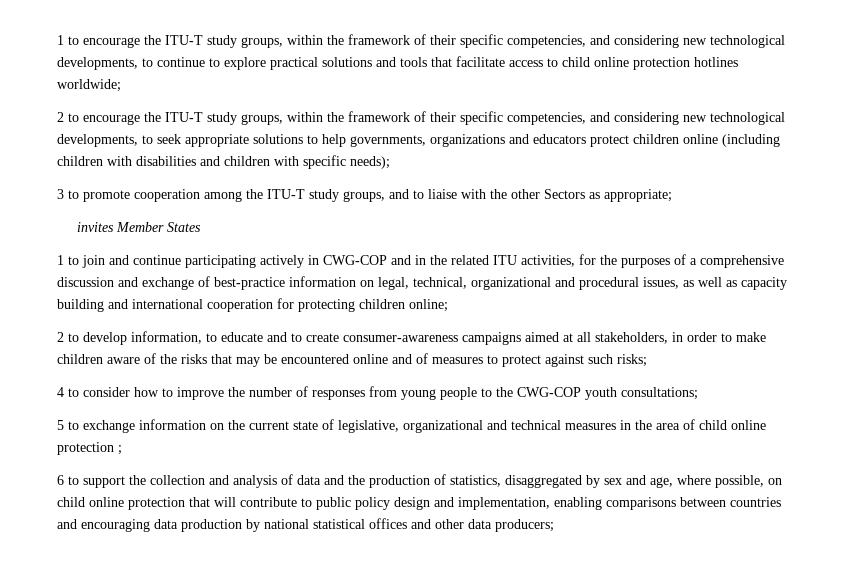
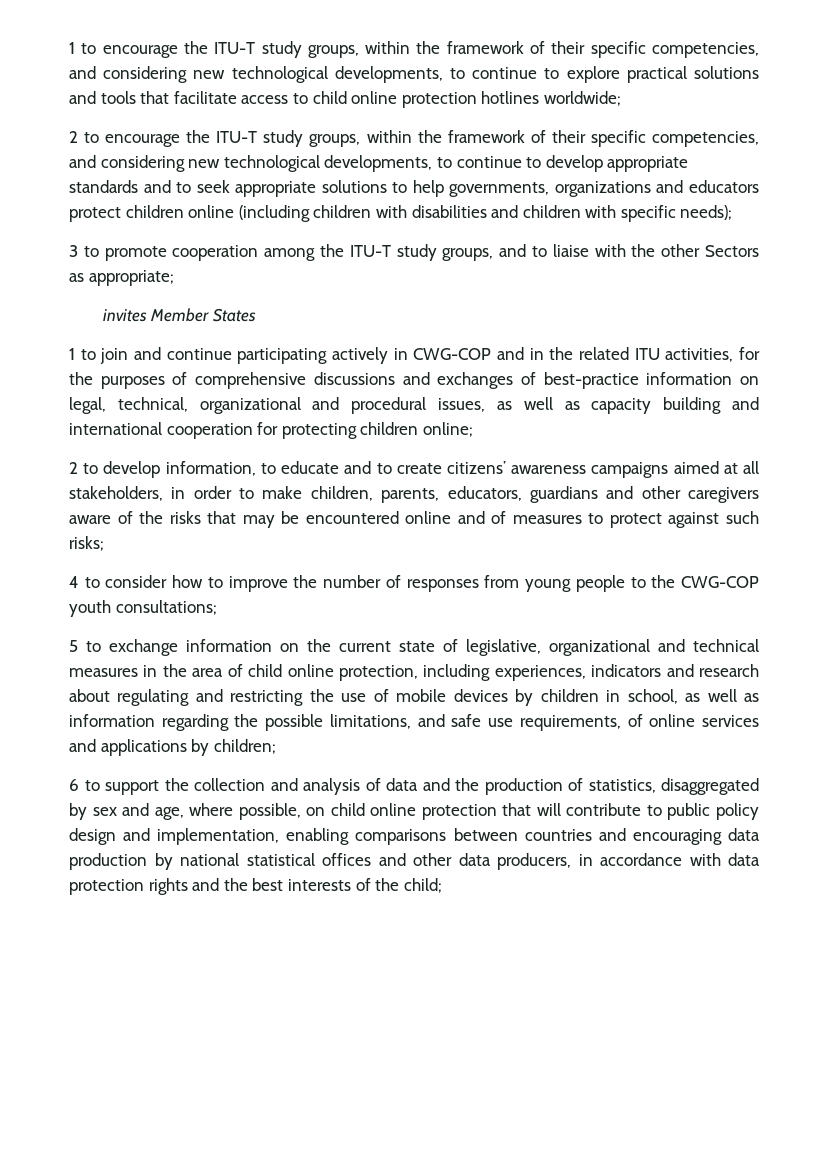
(153, 139) none -> [456,155,689,172] [69,180,192,193] continue to develop appropriate standards and to
[690,255,784,268] [57,277,194,290] a comprehensive discussion and exchange -> [195,372,514,389] comprehensive discussions and exchanges
[343,335,458,342] consumer-awareness -> [446,461,587,474] citizens’ awareness
[57,354,103,364] children -> [310,486,760,503] children, parents, educators, guardians and other caregivers
[57,442,122,455] protection ; -> [338,664,759,681] [69,689,759,706] [69,714,760,731] [69,739,276,756] protection, including experiences, indicators and research about regulating and restricting the use of mobile devices by children in school, as well as information regarding the possible limitations, and safe use requirements, of online services and applications by children;
[495,519,554,532] producers; -> [497,853,760,870] [69,878,442,895] producers, in accordance with data protection rights and the best interests of the child;

